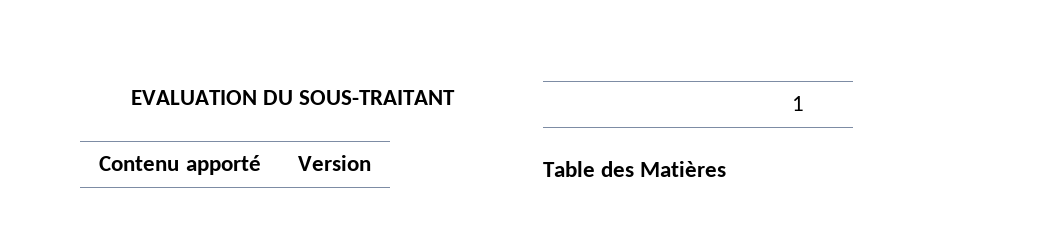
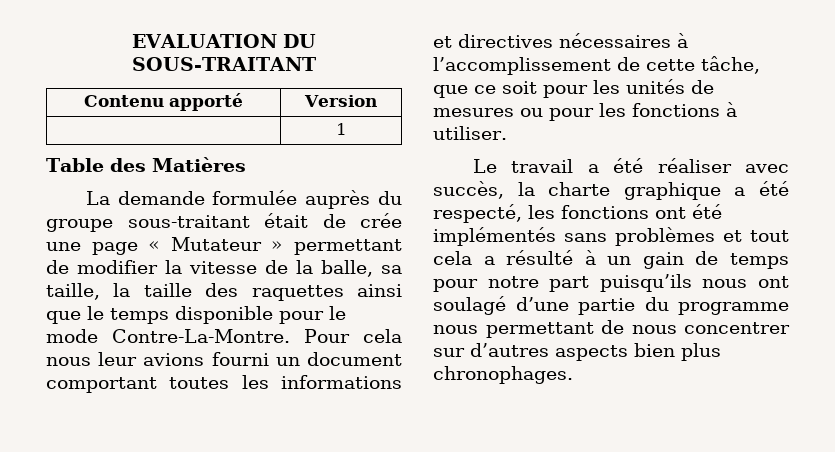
(727, 169) none -> [85,190,402,209] [46,213,402,232] [46,237,402,255] [46,260,402,277] [46,283,402,301] [46,306,346,324] [46,329,402,343] [46,352,402,366] [46,375,402,393] [433,33,688,48] [433,56,760,75] [433,79,714,98] [433,102,737,121] [433,126,507,140] [472,158,789,173] [433,181,789,200] [433,204,722,223] [433,227,789,246] [433,250,789,269] [433,274,789,292] [433,296,789,315] [433,320,790,338] [433,343,721,361] [433,366,573,384] // La demande formulée auprès du groupe sous-traitant était de crée une page « Mutateur » permettant de modifier la vitesse de la balle, sa taille, la taille des raquettes ainsi que le temps disponible pour le mode Contre-La-Montre. Pour cela nous leur avions fourni un document comportant toutes les informations et directives nécessaires à l’accomplissement de cette tâche, que ce soit pour les unités de mesures ou pour les fonctions à utiliser. // Le travail a été réaliser avec succès, la charte graphique a été respecté, les fonctions ont été implémentés sans problèmes et tout cela a résulté à un gain de temps pour notre part puisqu’ils nous ont soulagé d’une partie du programme nous permettant de nous concentrer sur d’autres aspects bien plus chronophages.

